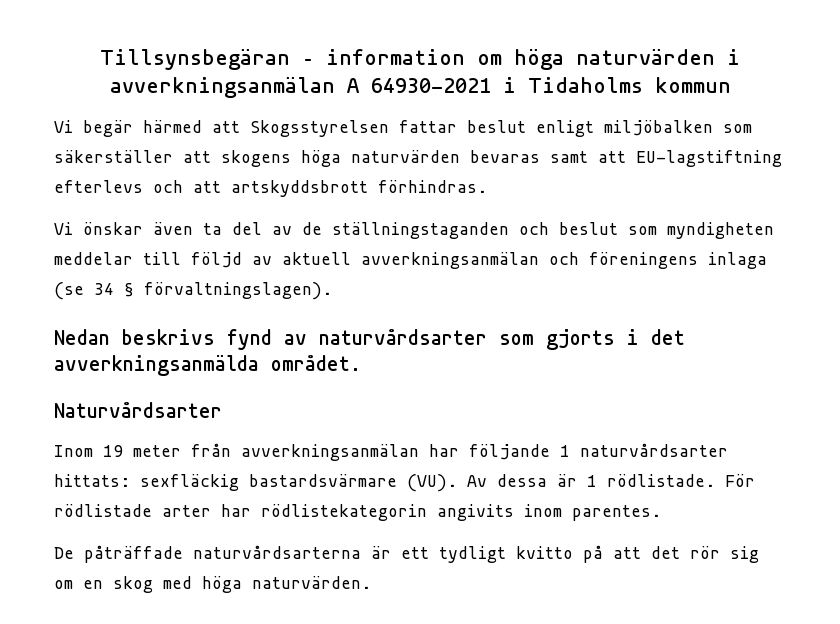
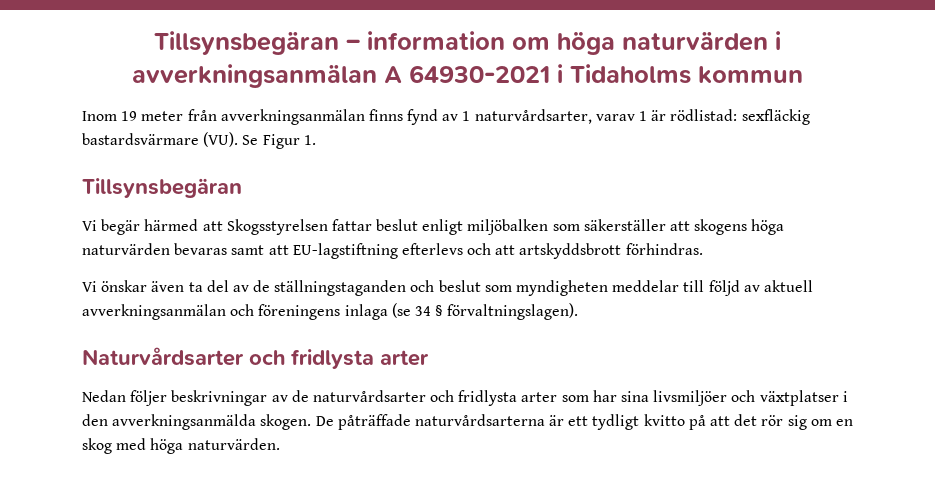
(731, 85) none -> [82,109,810,125] [82,132,316,149] [82,178,242,198] // Inom 19 meter från avverkningsanmälan finns fynd av 1 naturvårdsarter, varav 1 är rödlistad: sexfläckig bastardsvärmare (VU). Se Figur 1. // Tillsynsbegäran
[54,329,685,350] [54,355,361,376] [54,402,222,418] [54,443,728,461] [54,474,755,492] [54,504,661,521] Nedan beskrivs fynd av naturvårdsarter som gjorts i det avverkningsanmälda området. // Naturvårdsarter // Inom 19 meter från avverkningsanmälan har följande 1 naturvårdsarter hittats: sexfläckig bastardsvärmare (VU). Av dessa är 1 rödlistade. För rödlistade arter har rödlistekategorin angivits inom parentes. // -> [82,347,429,369] [82,390,848,406] [82,414,312,430] Naturvårdsarter och fridlysta arter // Nedan följer beskrivningar av de naturvårdsarter och fridlysta arter som har sina livsmiljöer och växtplatser i den avverkningsanmälda skogen.

